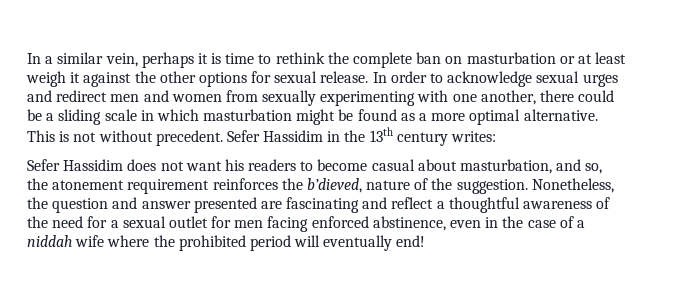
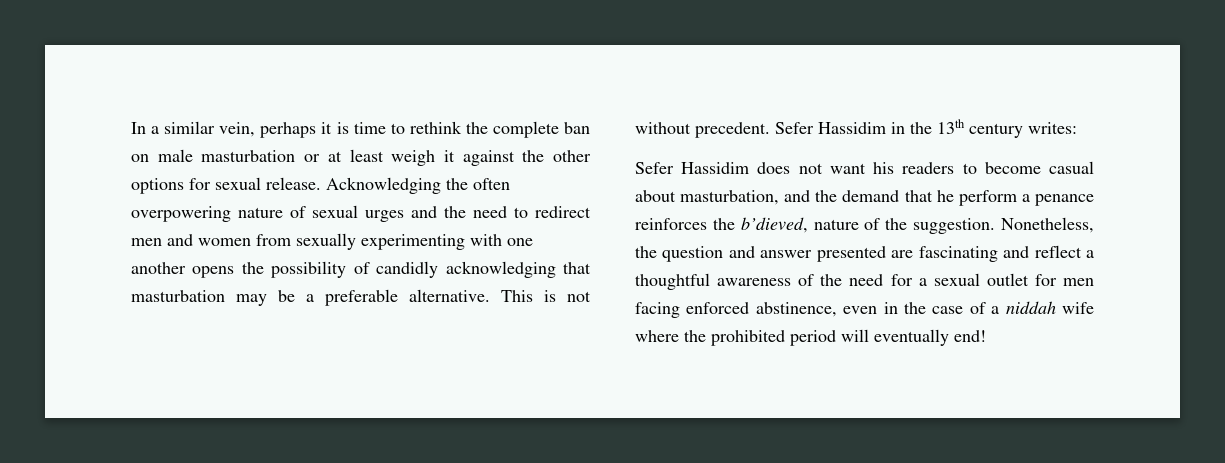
(463, 60) none -> [157,149,193,162] male
[372,71,618,87] [27,90,52,102] In order to acknowledge sexual urges and -> [326,177,510,194] [131,205,528,222] Acknowledging the often overpowering nature of sexual urges and the need to
[480,90,615,105] [27,109,521,125] another, there could be a sliding scale in which masturbation might be found as a more optimal -> [131,261,591,278] [131,289,398,306] another opens the possibility of candidly acknowledging that masturbation may be a preferable
[585,163,603,174] [27,178,210,194] so, the atonement requirement -> [815,190,1094,206] the demand that he perform a penance

